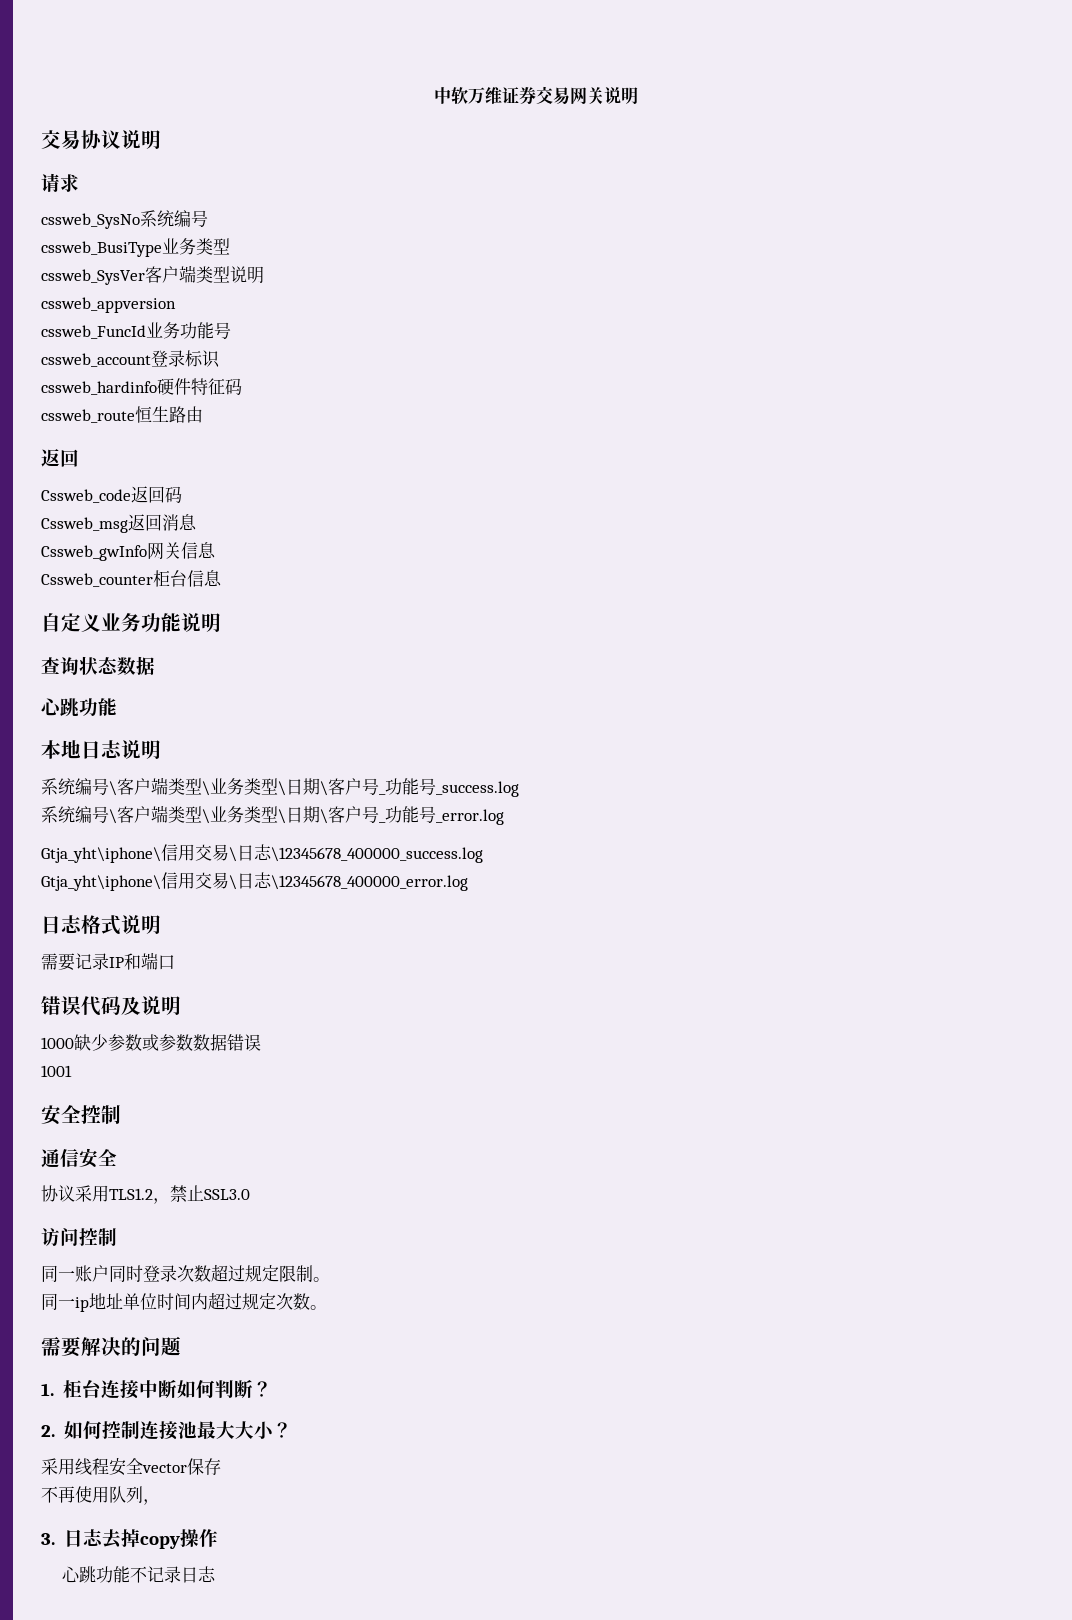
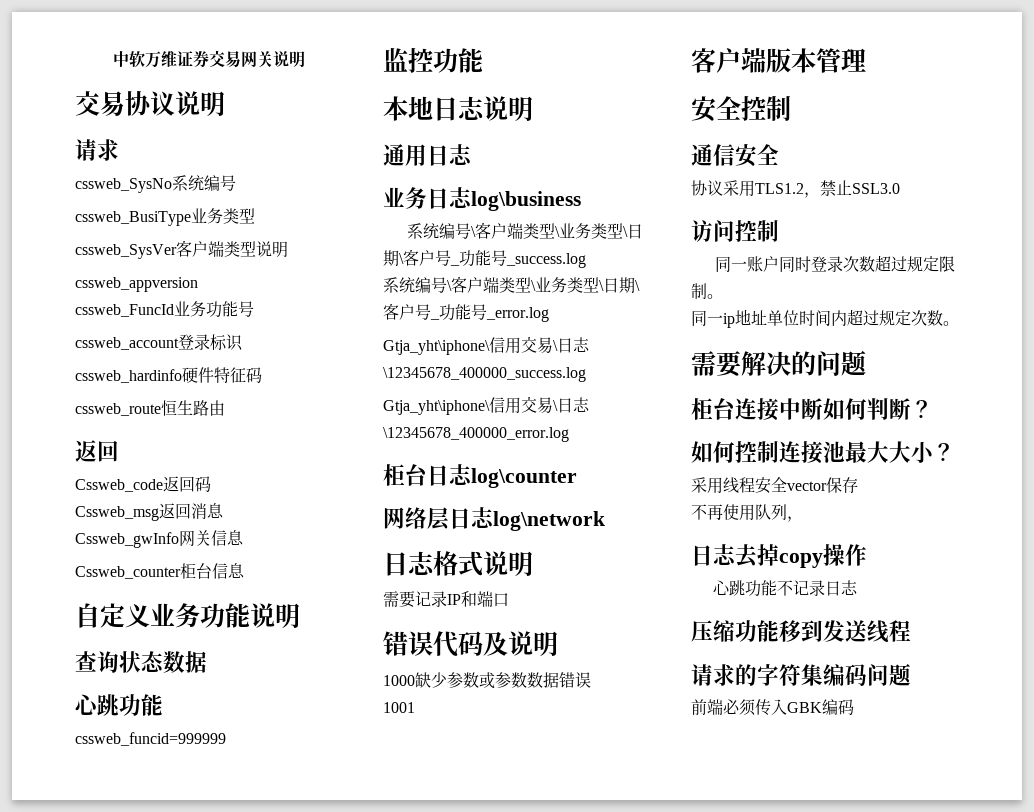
(117, 707) none -> [75,732,226,746] [383,48,483,73] // cssweb_funcid=999999 // 监控功能
(161, 749) none -> [383,144,473,166] [383,187,581,211] // 通用日志 // 业务日志log\business
(468, 883) none -> [383,464,577,488] [383,507,605,531] // 柜台日志log\counter // 网络层日志log\network
(72, 1071) none -> [691,48,866,73] // 客户端版本管理
[41,1383,54,1396] 1. -> (866, 363) none
[41,1425,55,1437] 2. -> (933, 409) none
[41,1533,55,1545] 3. -> (803, 519) none
(216, 1574) none -> [691,620,911,643] [691,663,911,686] [691,699,854,716] // 压缩功能移到发送线程 // 请求的字符集编码问题 // 前端必须传入GBK编码

